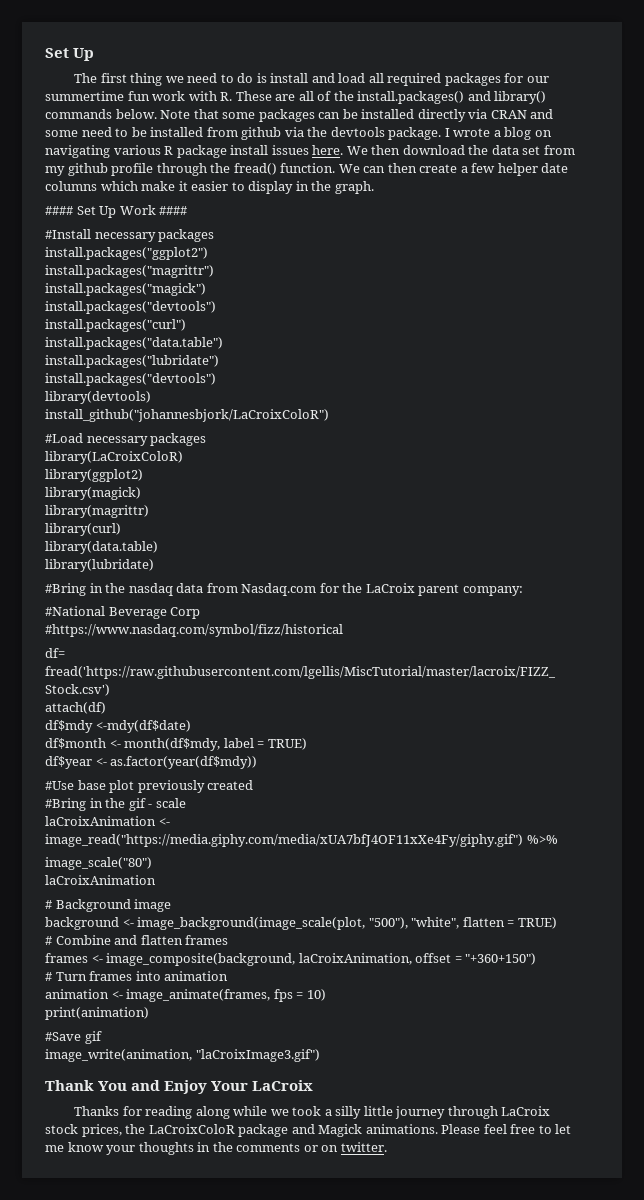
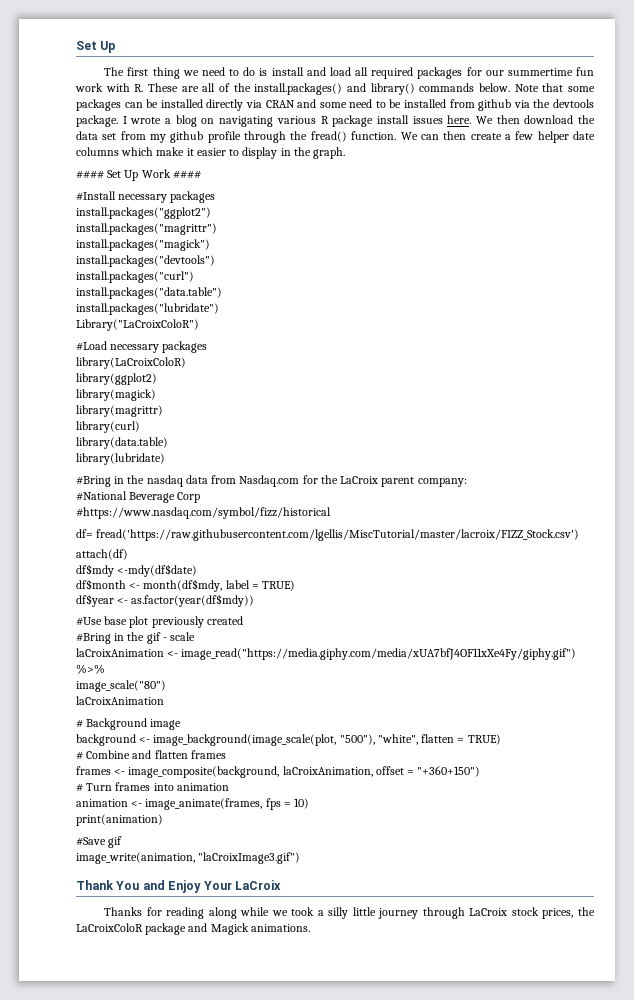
[45,373,216,386] [45,391,151,404] [45,409,329,422] install.packages("devtools") // library(devtools) // install_github("johannesbjork/LaCroixColoR") -> [76,319,199,331] Library("LaCroixColoR")
[441,1124,572,1134] [45,1142,387,1155] Please feel free to let me know your thoughts in the comments or on twitter. -> (310, 928) none

